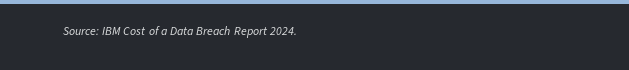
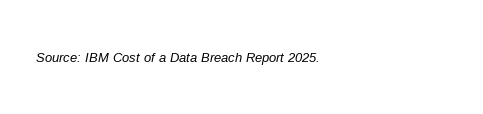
[268,27,297,35] 2024. -> [287,53,320,62] 2025.

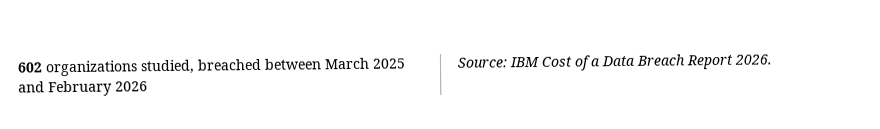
(36, 57) none -> [17,57,406,77] [18,80,148,97] 602 organizations studied, breached between March 2025 and February 2026 //
[287,53,320,62] 2025. -> [734,54,773,65] 2026.

